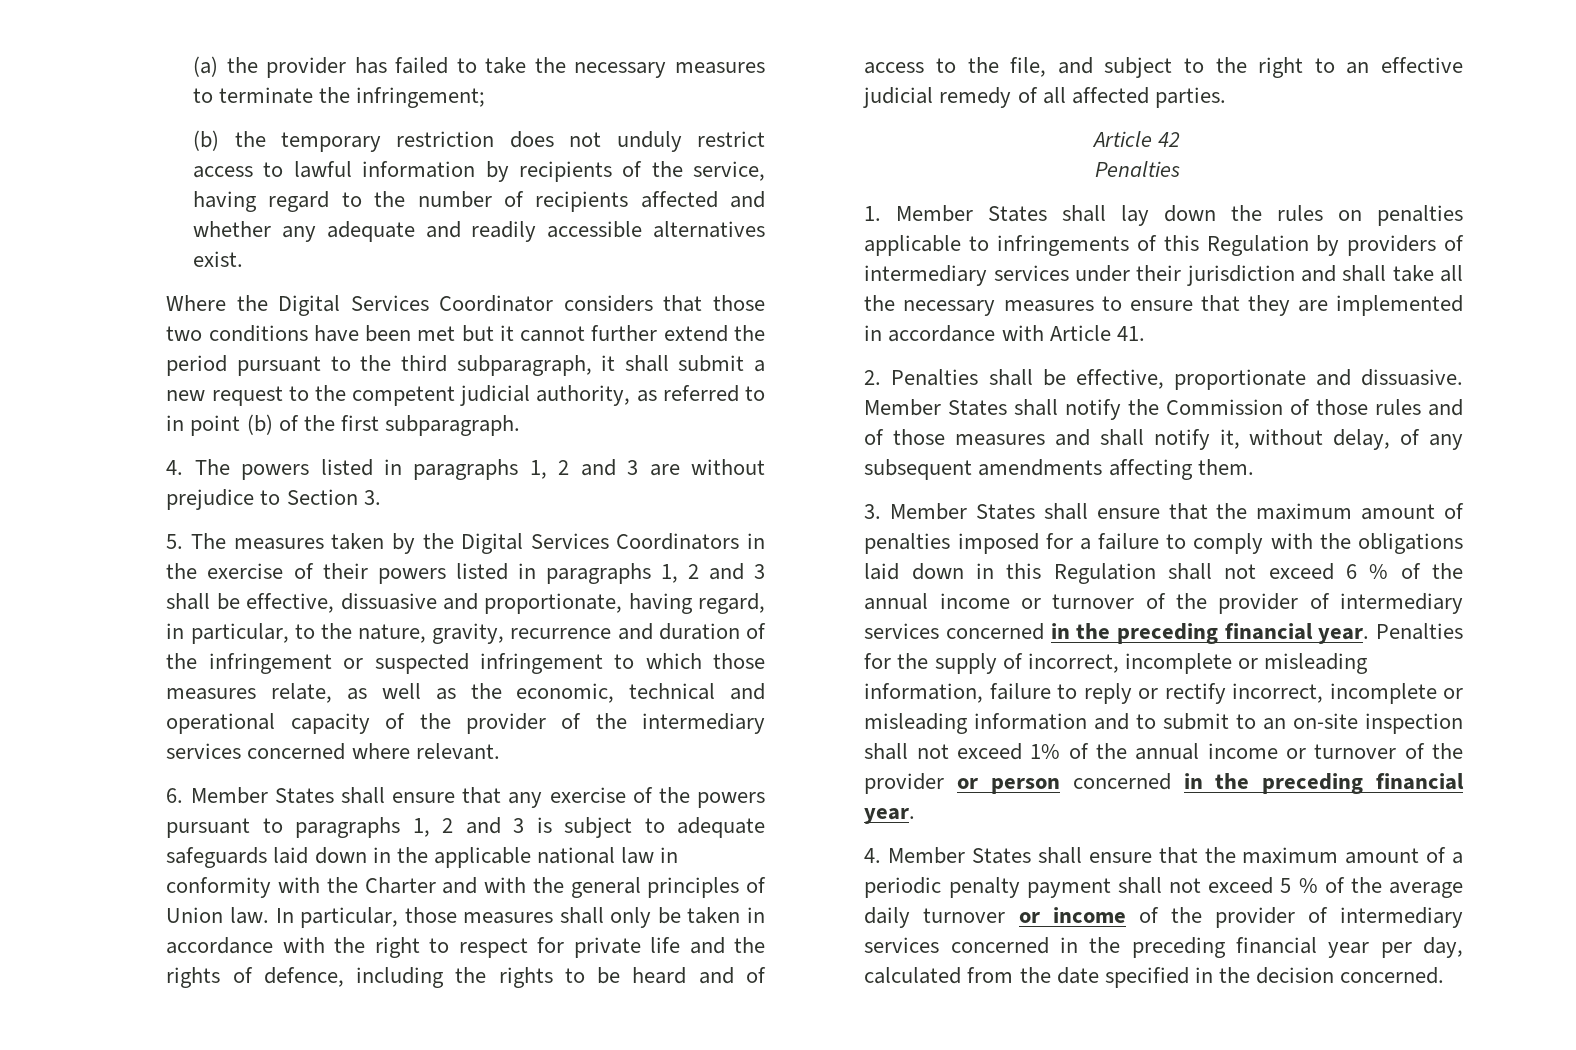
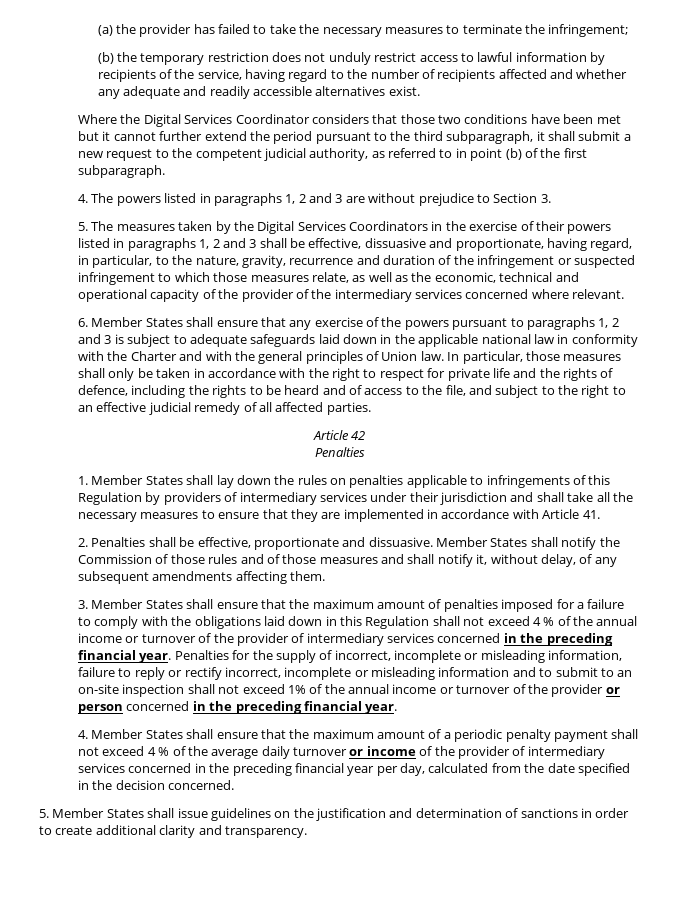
[1346,564,1358,579] 6 -> [532,617,541,626] 4
[1280,878,1292,893] 5 -> [147,747,156,756] 4
(1444, 975) none -> [39,808,630,821] [39,825,307,838] // 5. Member States shall issue guidelines on the justification and determination of sanctions in order to create additional clarity and transparency.

